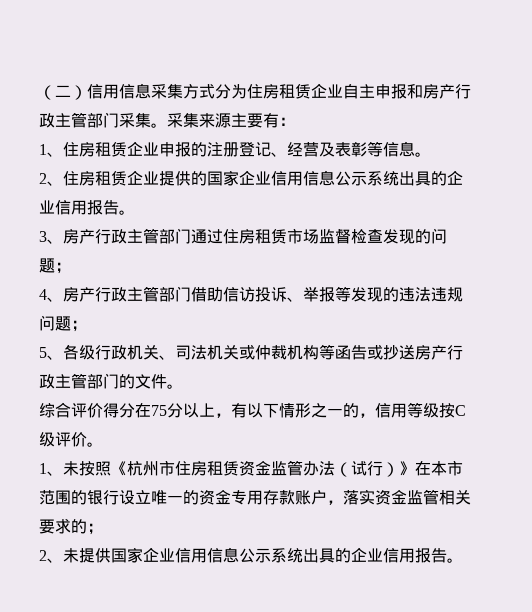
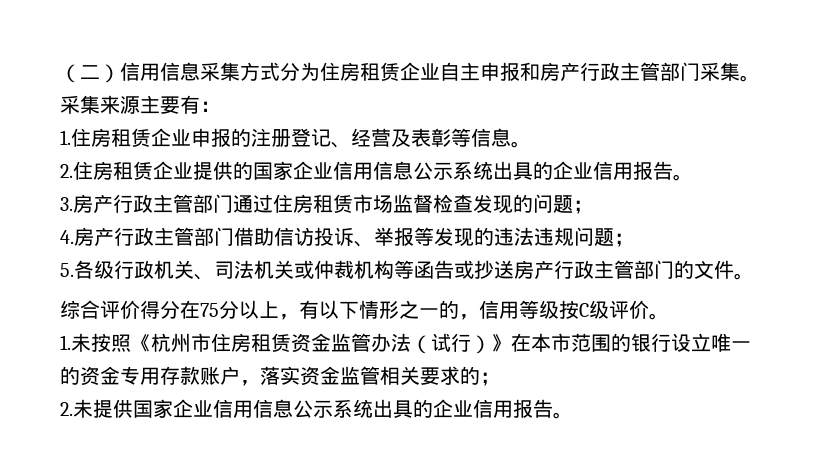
[39,144,63,157] 1、 -> [60,130,71,145] 1.
[39,173,63,186] 2、 -> [60,164,73,178] 2.
[39,231,63,244] 3、 -> [60,197,73,211] 3.
[39,289,63,302] 4、 -> [60,230,74,244] 4.
[39,347,63,360] 5、 -> [60,263,74,277] 5.
[39,463,63,476] 1、 -> [60,335,71,350] 1.
[39,550,63,563] 2、 -> [60,402,73,416] 2.

